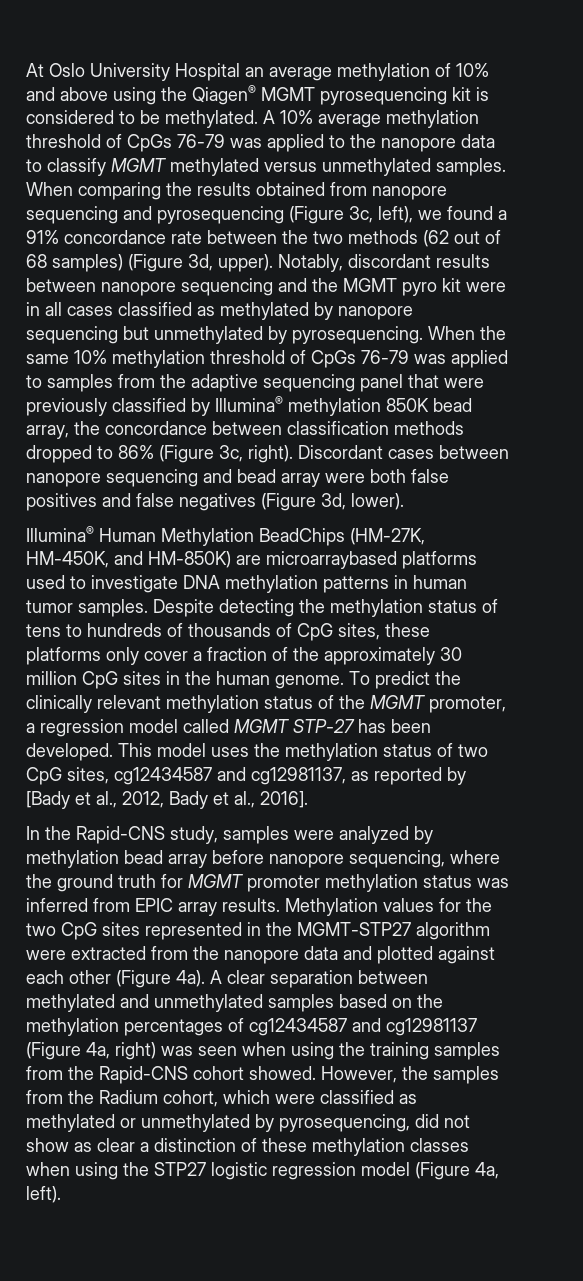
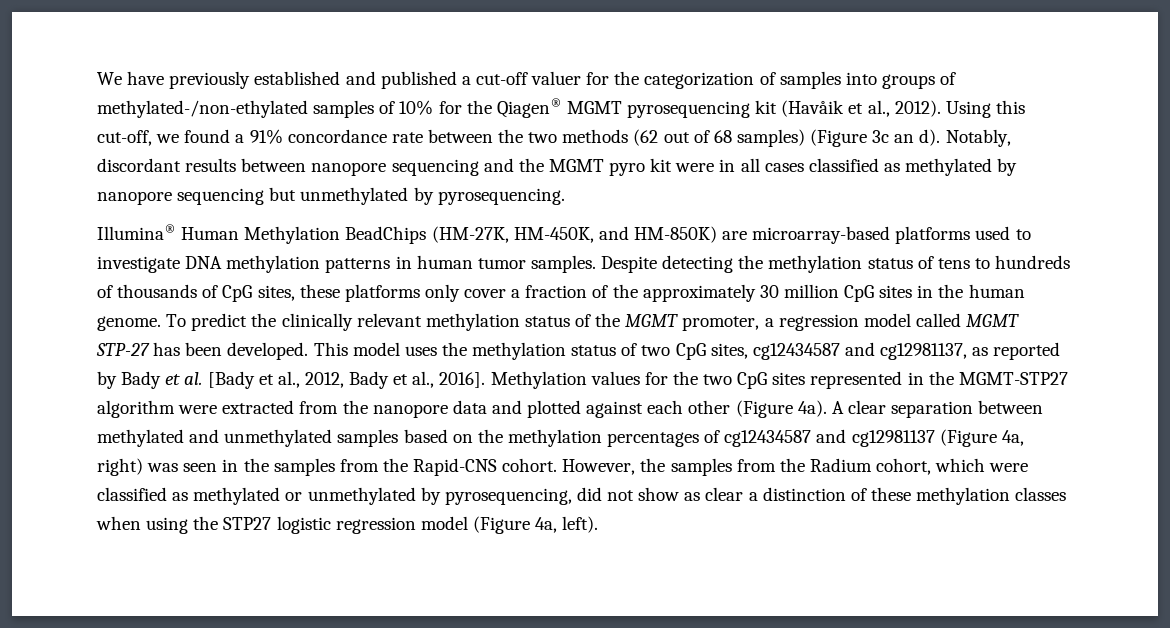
[26,63,489,81] [26,87,156,105] At Oslo University Hospital an average methylation of 10% and above using -> [97,71,957,89] [97,100,462,118] We have previously established and published a cut-off valuer for the categorization of samples into groups of methylated-/non-ethylated samples of 10% for
[476,87,489,101] [26,110,479,128] [26,134,495,152] [26,158,506,176] [26,182,447,200] [26,206,413,224] is considered to be methylated. A 10% average methylation threshold of CpGs 76-79 was applied to the nanopore data to classify MGMT methylated versus unmethylated samples. When comparing the results obtained from nanopore sequencing and pyrosequencing (Figure 3c, left), -> [781,100,1025,118] [97,130,152,146] (Havåik et al., 2012). Using this cut-off,
[188,254,273,272] 3d, upper). -> [872,129,941,146] 3c an d).
[428,326,506,340] [26,350,508,368] [26,374,484,392] [26,396,472,416] [26,421,464,439] [26,445,509,463] [26,469,449,487] [26,493,404,511] When the same 10% methylation threshold of CpGs 76-79 was applied to samples from the adaptive sequencing panel that were previously classified by Illumina® methylation 850K bead array, the concordance between classification methods dropped to 86% (Figure 3c, right). Discordant cases between nanopore sequencing and bead array were both false positives and false negatives (Figure 3d, lower). -> (565, 196) none
[266,551,397,569] microarraybased -> [752,226,891,244] microarray-based
(466, 776) none -> [121,371,203,389] Bady et al.
[26,826,433,844] [26,850,500,868] [26,874,509,892] [26,898,280,916] // In the Rapid-CNS study, samples were analyzed by methylation bead array before nanopore sequencing, where the ground truth for MGMT promoter methylation status was inferred from EPIC array results. -> (486, 380) none
[242,1042,429,1060] when using the training -> [222,458,269,472] in the
[193,1066,316,1080] cohort showed. -> [502,458,558,472] cohort.

